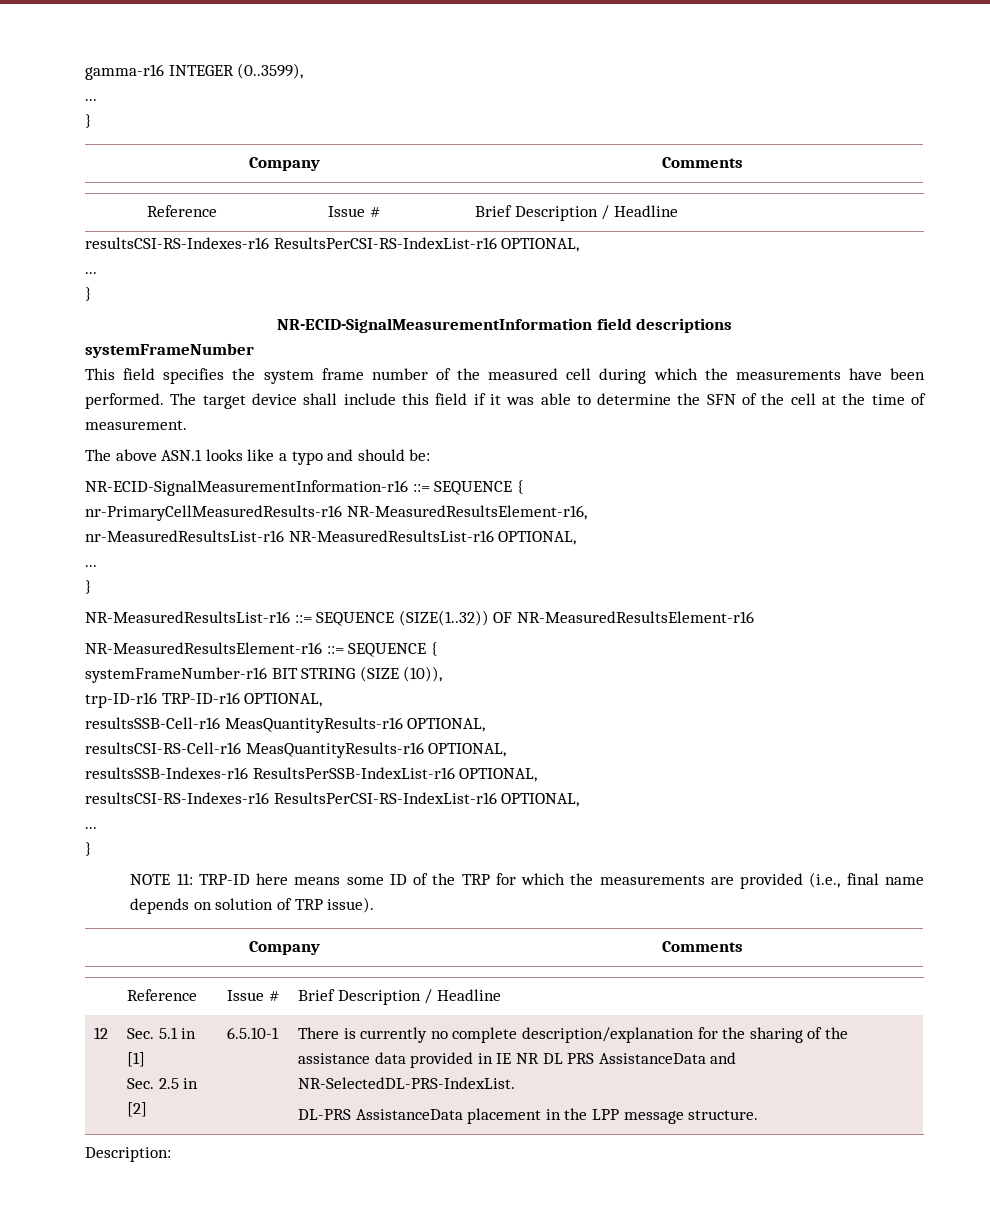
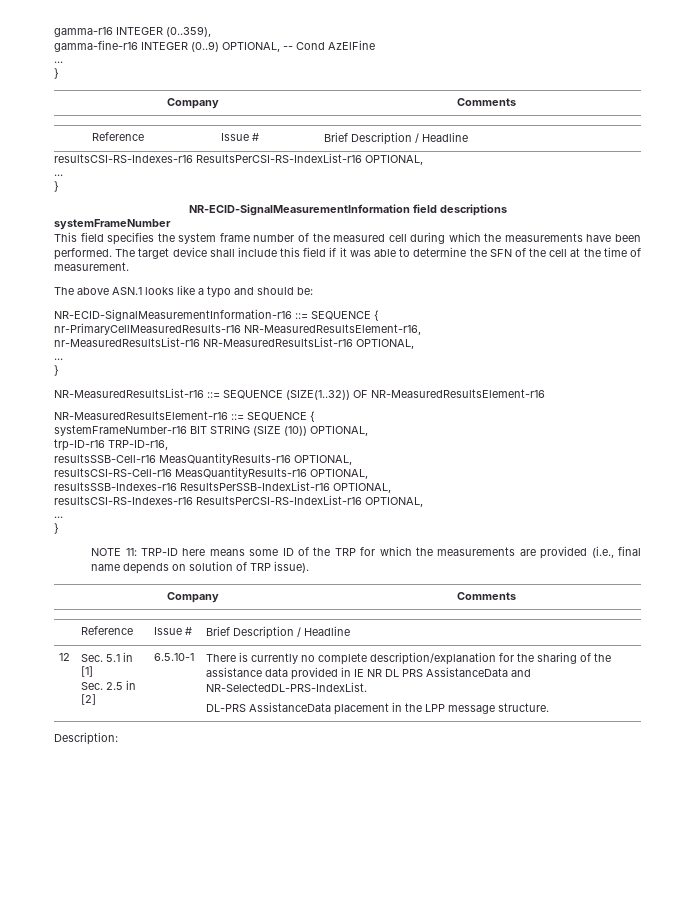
[237,63,304,79] (0..3599), -> [166,26,211,37] [54,40,375,52] (0..359), // gamma-fine-r16 INTEGER (0..9) OPTIONAL, -- Cond AzElFine
[403,666,443,682] (10)), -> [284,426,368,436] (10)) OPTIONAL,
[161,692,323,707] TRP-ID-r16 OPTIONAL, -> [108,440,168,450] TRP-ID-r16,

